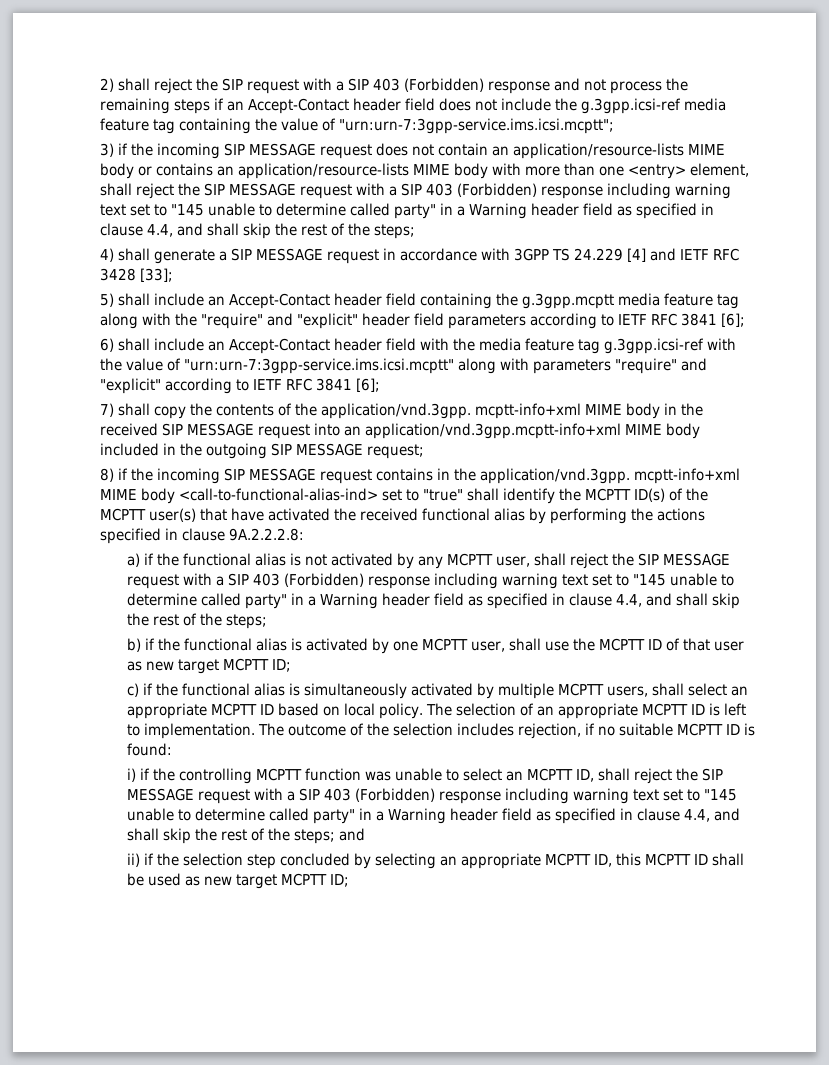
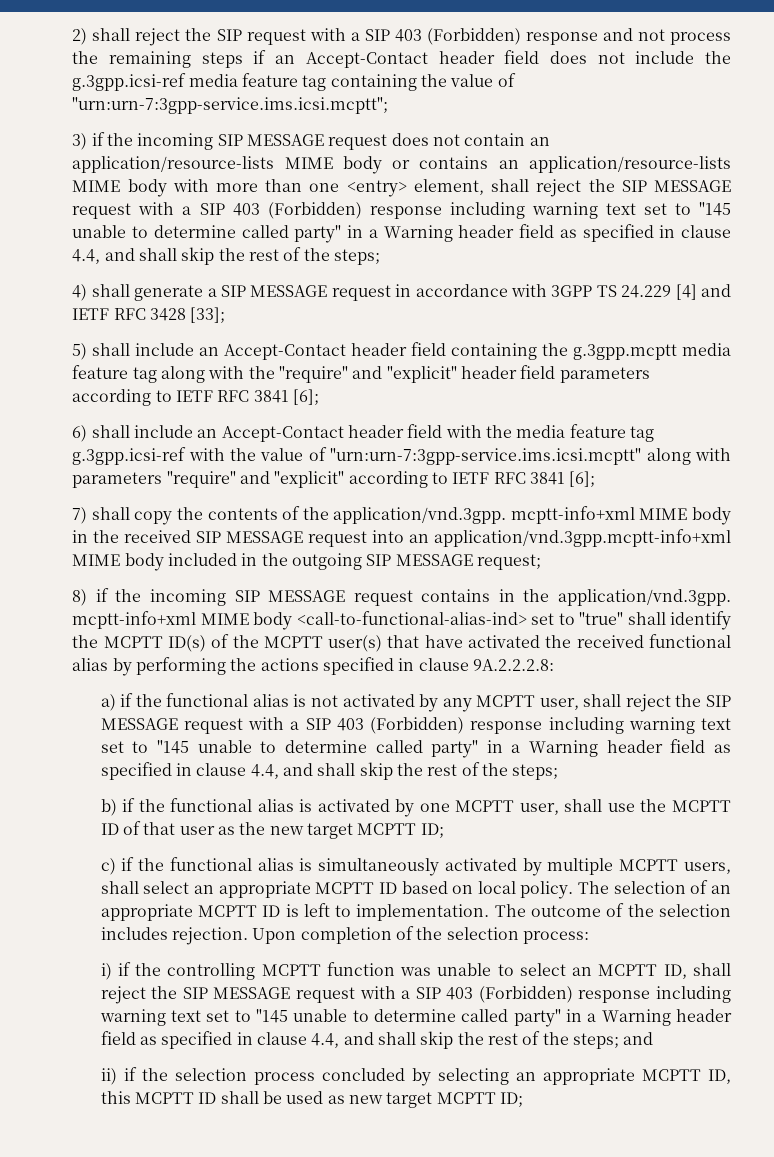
(142, 666) none -> [239,822,266,835] the
[517,723,755,739] [126,743,172,756] rejection, if no suitable MCPTT ID is found: -> [171,926,589,945] rejection. Upon completion of the selection process:
[246,854,276,869] step -> [253,1072,315,1085] process

